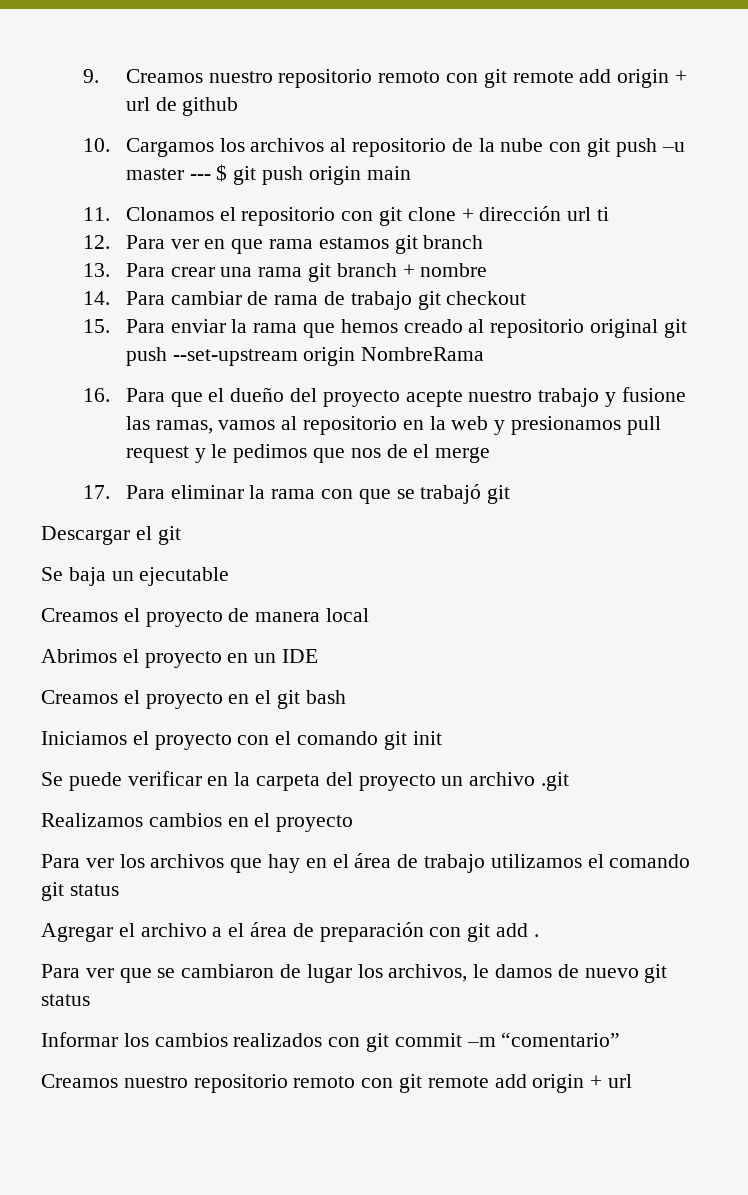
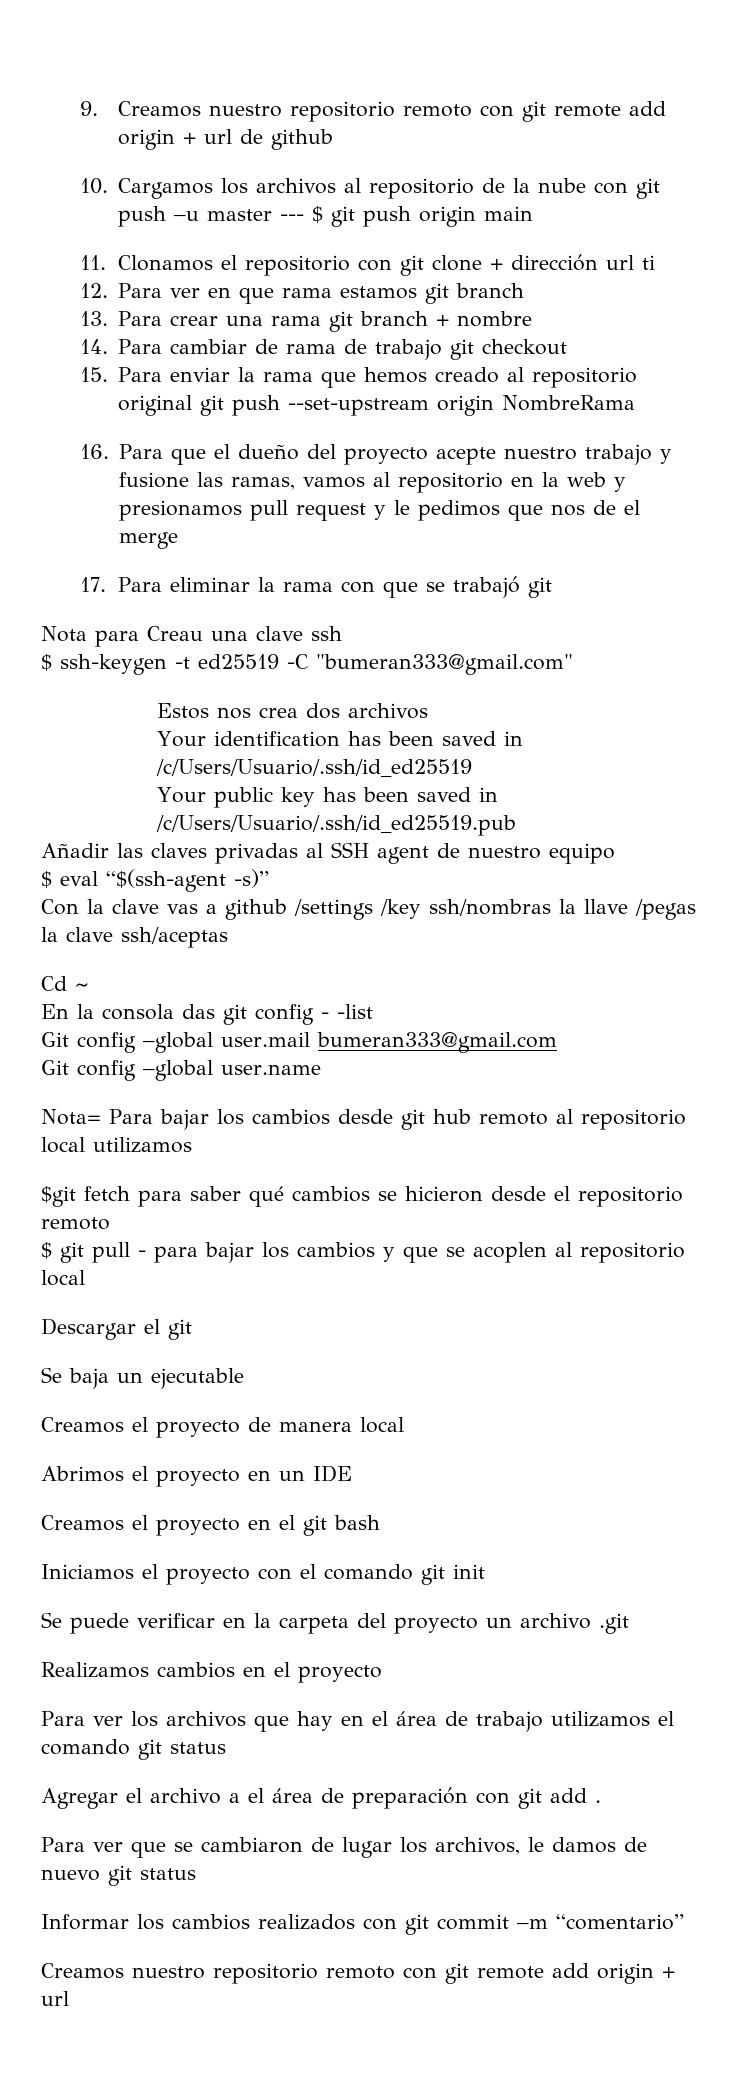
(511, 494) none -> [41,626,342,647] [41,654,573,675] [156,703,428,719] [156,731,523,747] [155,759,472,777] [156,787,498,808] [155,815,516,836] [41,842,615,864] [41,869,269,892] [41,899,696,920] [41,927,228,948] [41,976,89,991] [41,1004,373,1025] [41,1032,557,1053] [41,1060,321,1081] [41,1109,686,1130] [41,1137,192,1153] [41,1186,683,1207] [41,1217,110,1230] [41,1242,685,1263] [41,1270,85,1286] // Nota para Creau una clave ssh // $ ssh-keygen -t ed25519 -C "bumeran333@gmail.com" // Estos nos crea dos archivos // Your identification has been saved in /c/Users/Usuario/.ssh/id_ed25519 // Your public key has been saved in /c/Users/Usuario/.ssh/id_ed25519.pub // Añadir las claves privadas al SSH agent de nuestro equipo // $ eval “$(ssh-agent -s)” // Con la clave vas a github /settings /key ssh/nombras la llave /pegas la clave ssh/aceptas // Cd ~ // En la consola das git config - -list // Git config –global user.mail bumeran333@gmail.com // Git config –global user.name // Nota= Para bajar los cambios desde git hub remoto al repositorio local utilizamos // $git fetch para saber qué cambios se hicieron desde el repositorio remoto // $ git pull - para bajar los cambios y que se acoplen al repositorio local

